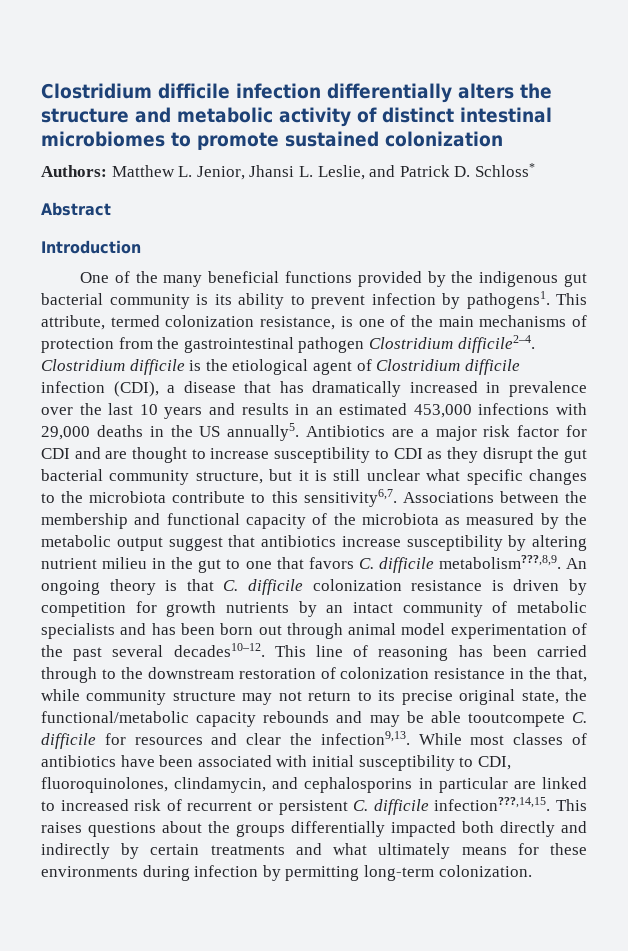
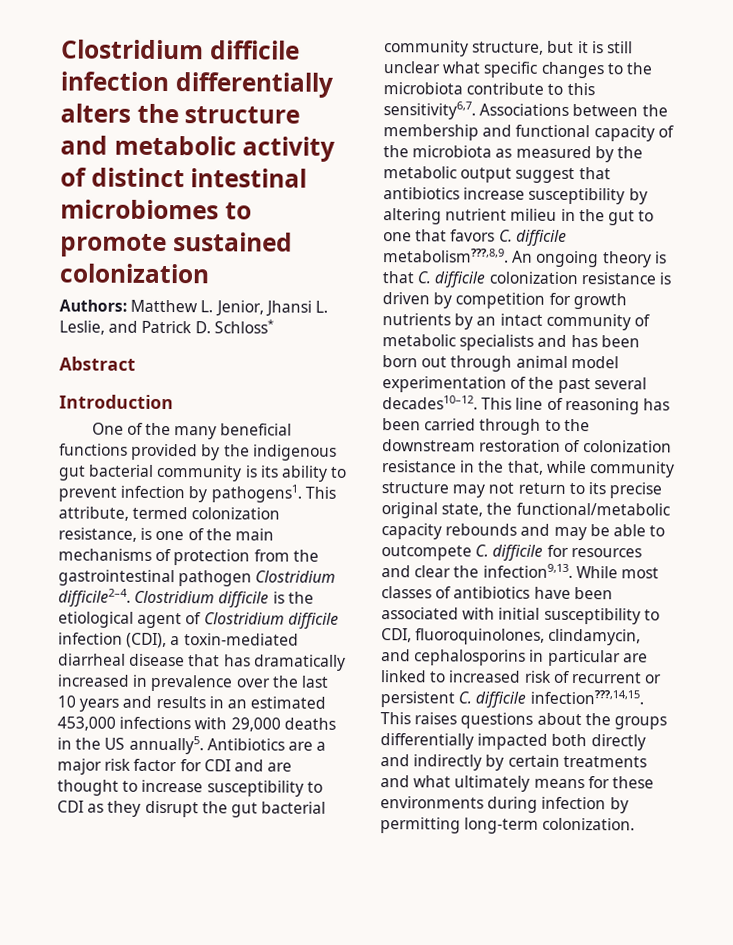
(176, 389) none -> [183,633,299,646] [58,653,126,666] toxin-mediated diarrheal
[467,713,565,727] tooutcompete -> [649,525,666,537] [381,545,472,561] to outcompete

